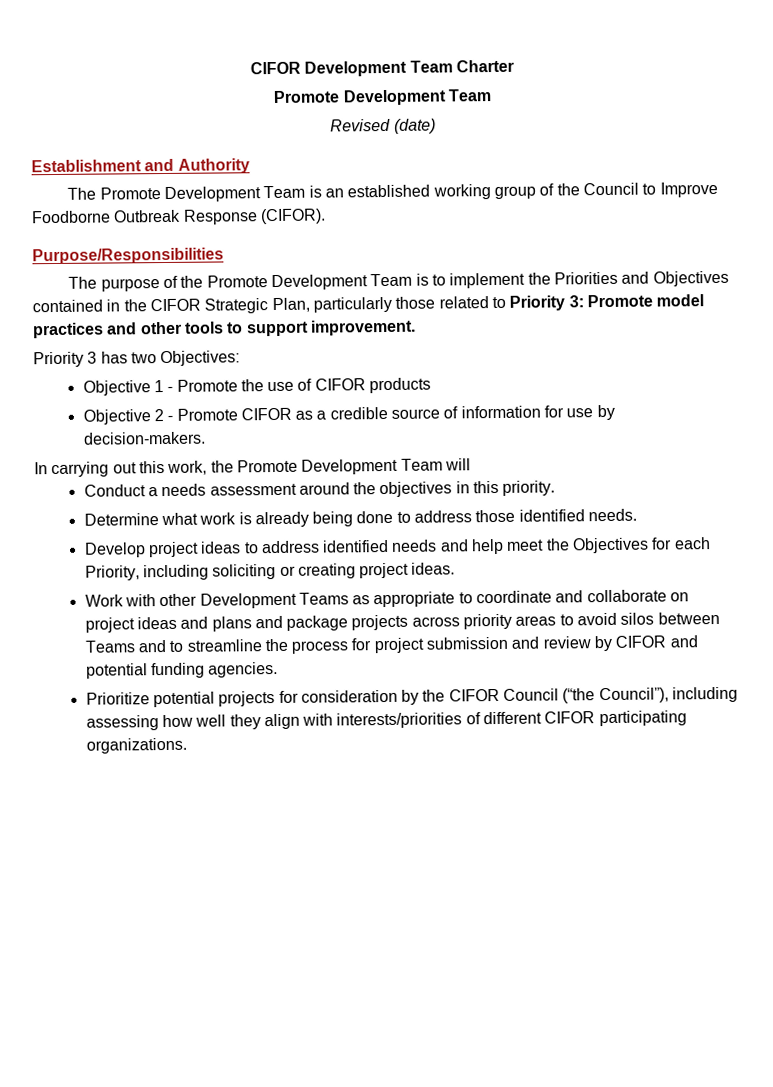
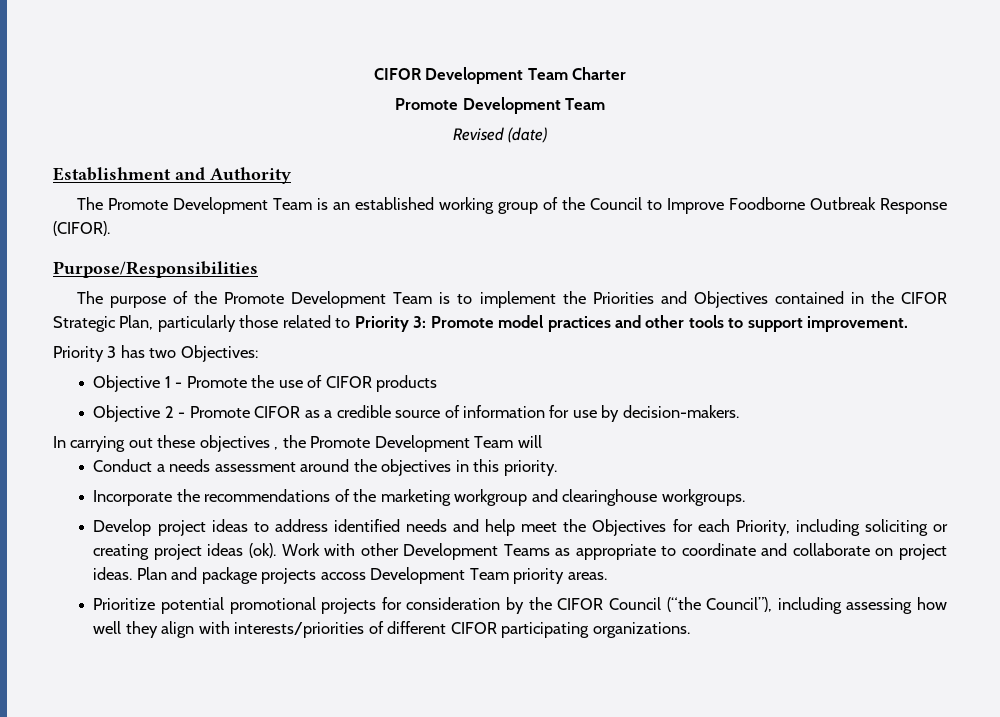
[138,460,208,475] this work, -> [157,435,279,452] these objectives ,
[83,508,638,528] Determine what work is already being done to address those identified needs. -> [93,489,745,506] Incorporate the recommendations of the marketing workgroup and clearinghouse workgroups.
[411,562,456,575] ideas. // -> [207,543,277,558] ideas (ok).
[136,611,720,632] [84,635,698,654] [85,661,279,679] ideas and plans and package projects across priority areas to avoid silos between Teams and to streamline the process for project submission and review by CIFOR and potential funding agencies. -> [93,567,607,584] ideas. Plan and package projects accoss Development Team priority areas.
(215, 699) none -> [229,597,316,614] promotional

